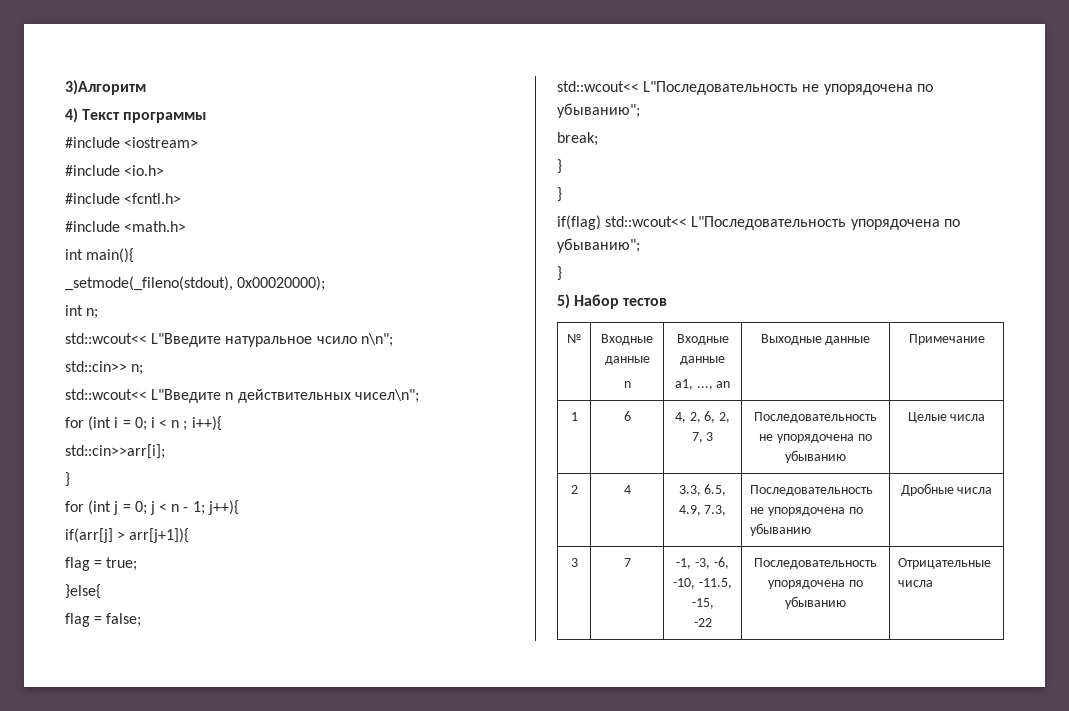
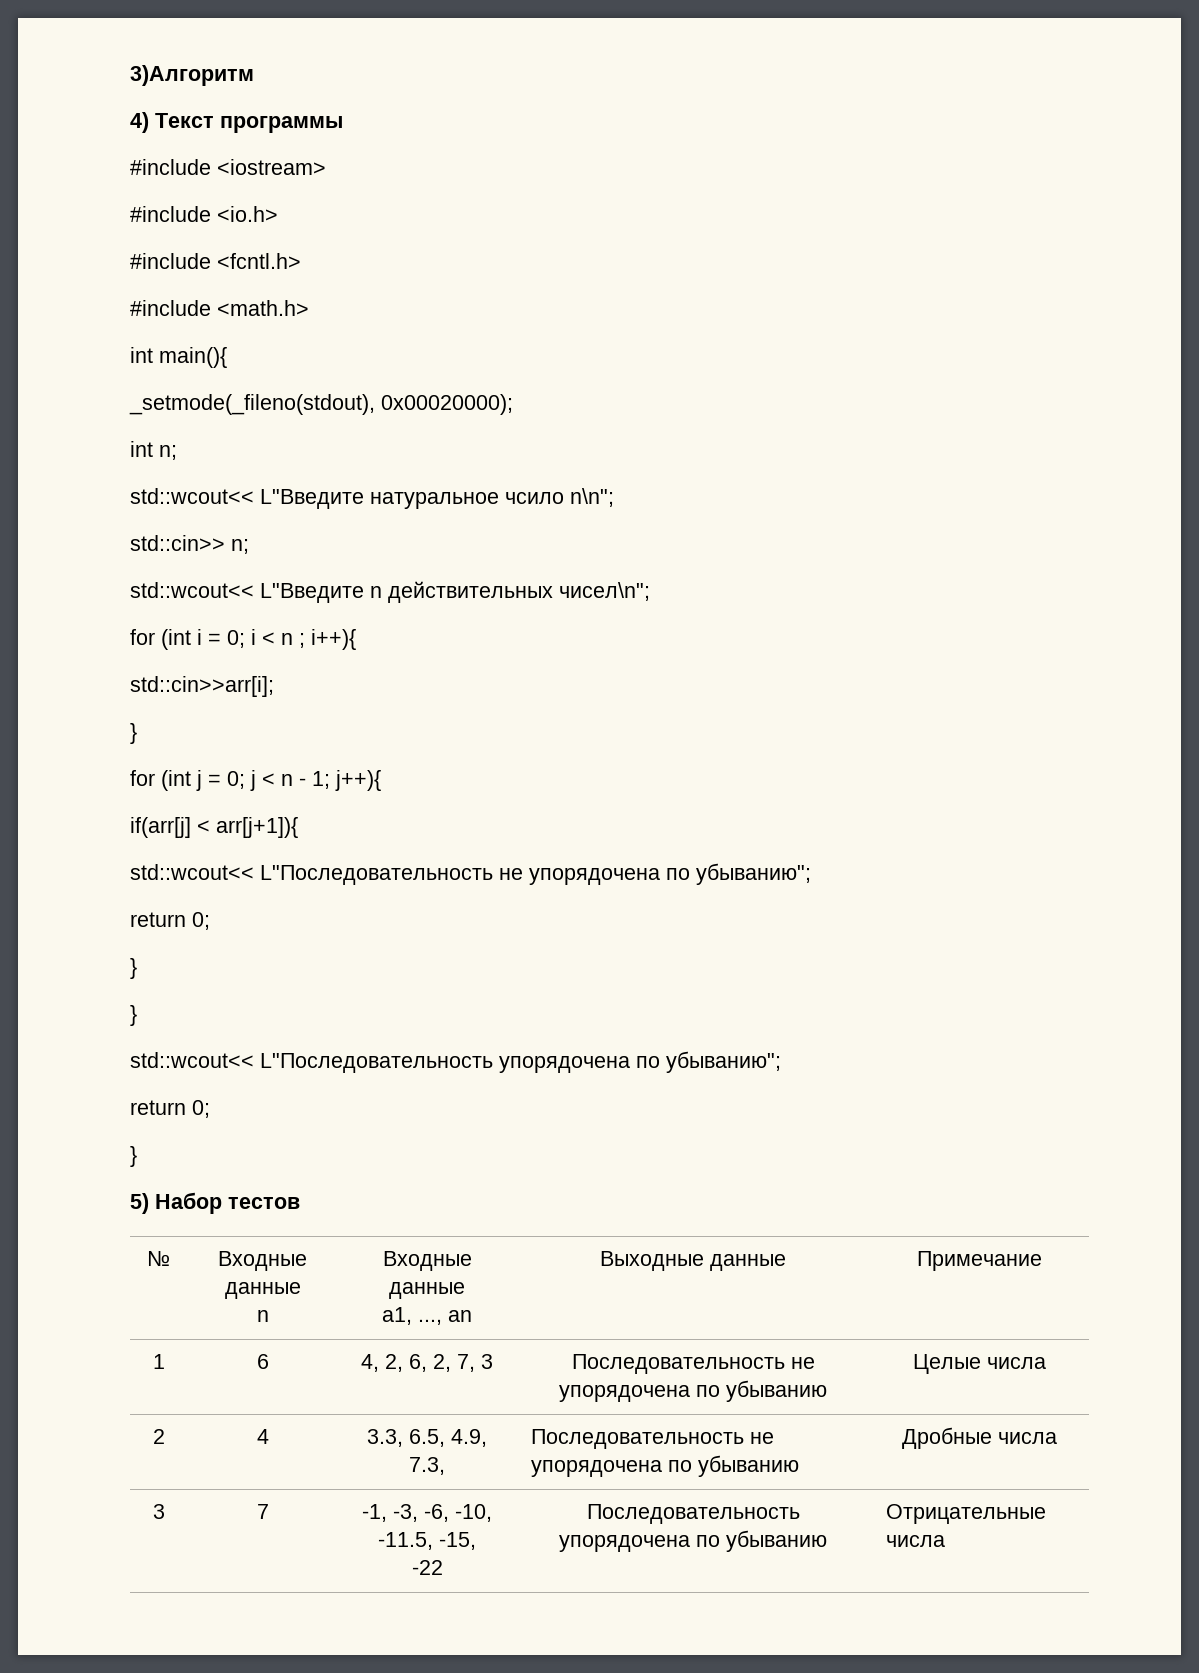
[117,531,126,540] > -> [197,820,210,833] <
[65,557,138,571] [65,584,101,599] [65,613,142,627] // flag = true; // }else{ // flag = false; -> (298, 827) none
[557,132,598,146] break; -> [130,912,210,930] return 0;
[557,215,601,230] if(flag) -> (137, 1015) none
(640, 245) none -> [130,1100,210,1118] // return 0;

